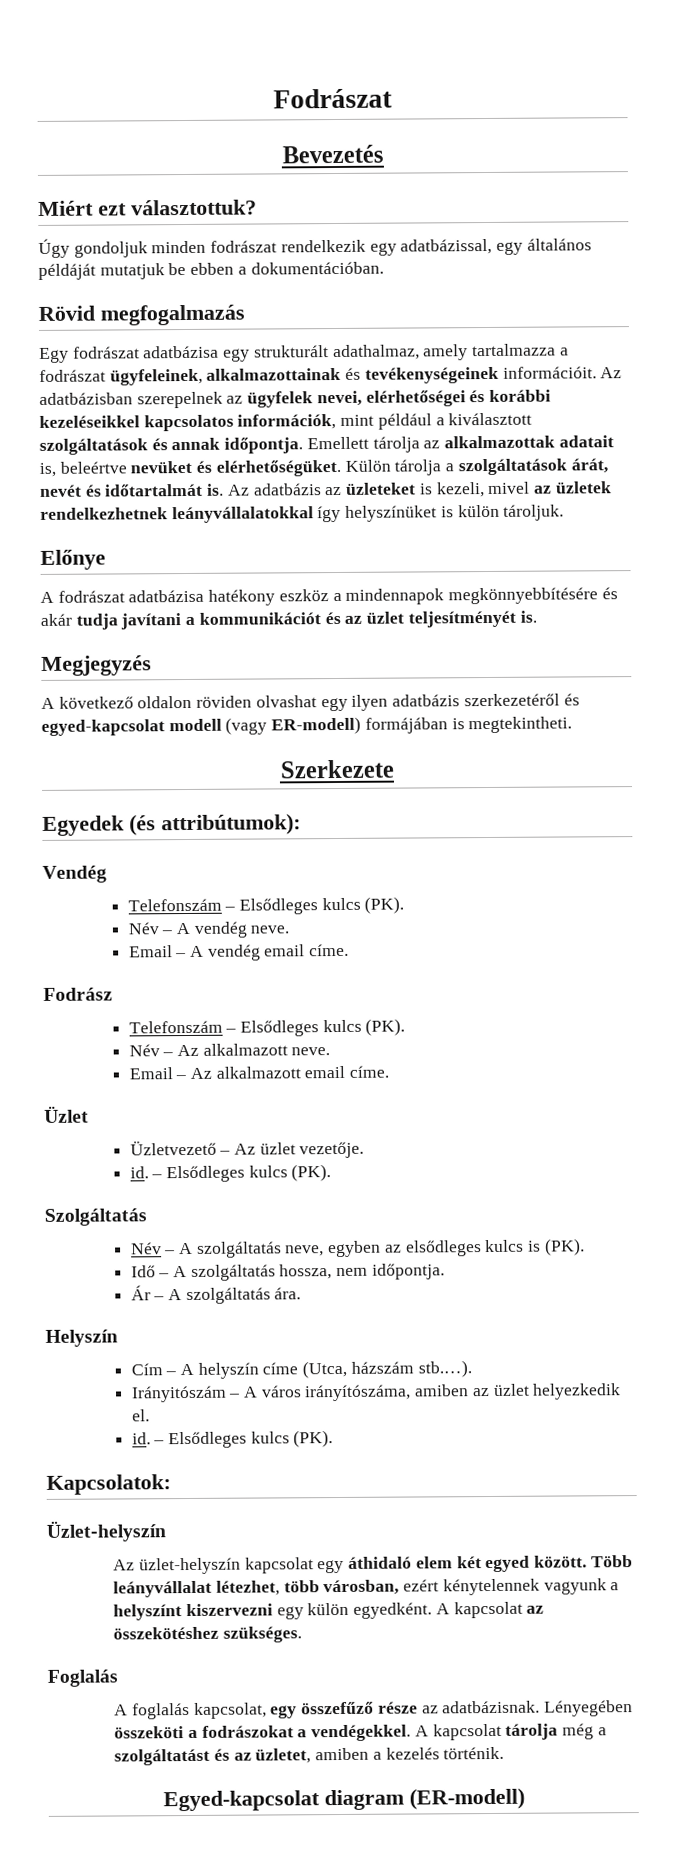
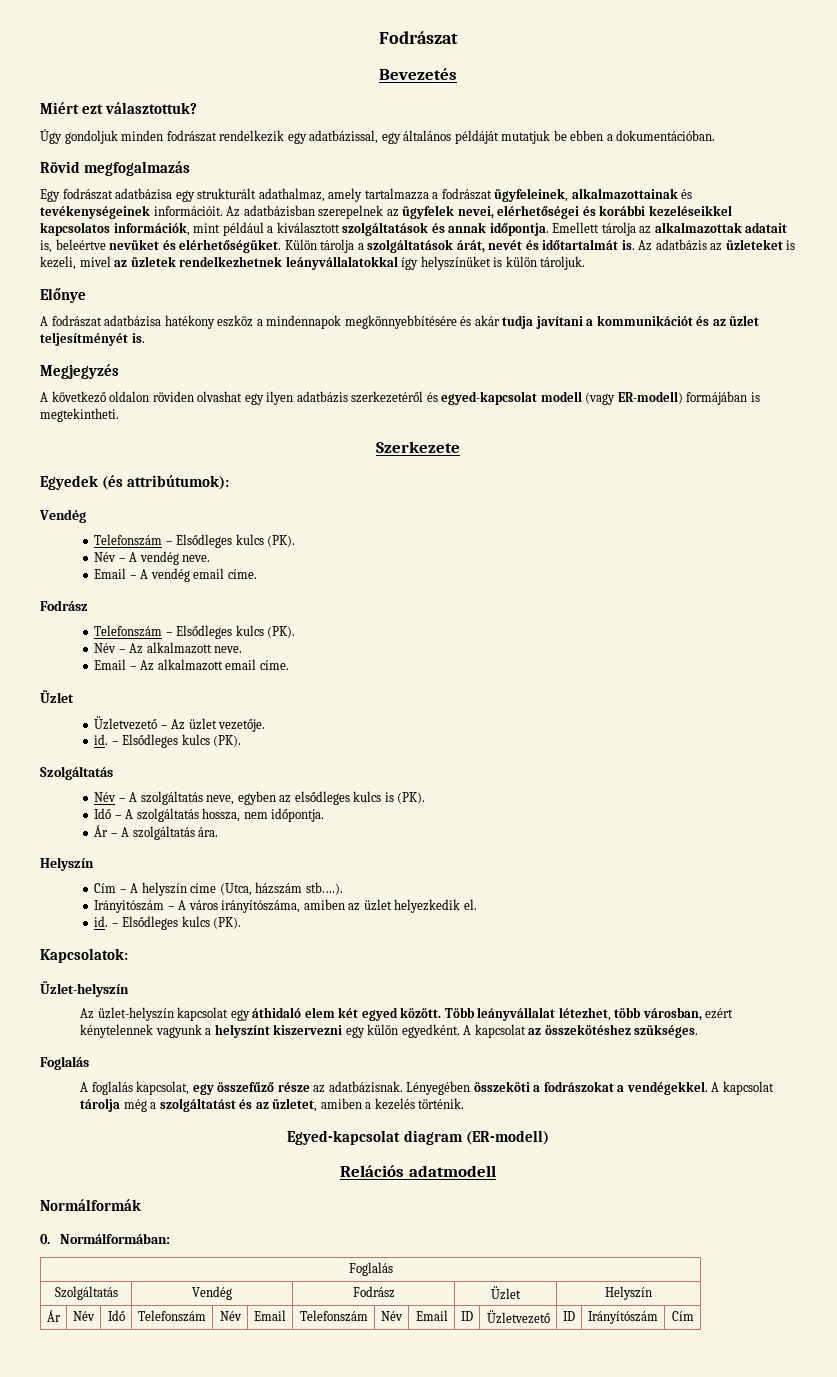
(525, 1798) none -> [340,1165,496,1177] [40,1199,141,1211] [40,1233,171,1244] [348,1262,393,1276] [54,1286,118,1300] [191,1286,232,1300] [352,1286,395,1298] [491,1286,521,1300] [605,1286,652,1300] [47,1310,61,1322] [73,1311,95,1321] [107,1310,125,1321] [138,1310,206,1322] [219,1311,242,1321] [254,1310,286,1321] [299,1310,368,1322] [381,1311,403,1321] [415,1310,448,1321] [461,1311,473,1321] [486,1310,550,1324] [563,1311,575,1321] [588,1311,658,1324] [671,1311,694,1321] // Relációs adatmodell // Normálformák // 0. Normálformában: // Foglalás // Szolgáltatás | Vendég | Fodrász | Üzlet | Helyszín // Ár | Név | Idő | Telefonszám | Név | Email | Telefonszám | Név | Email | ID | Üzletvezető | ID | Irányítószám | Cím

